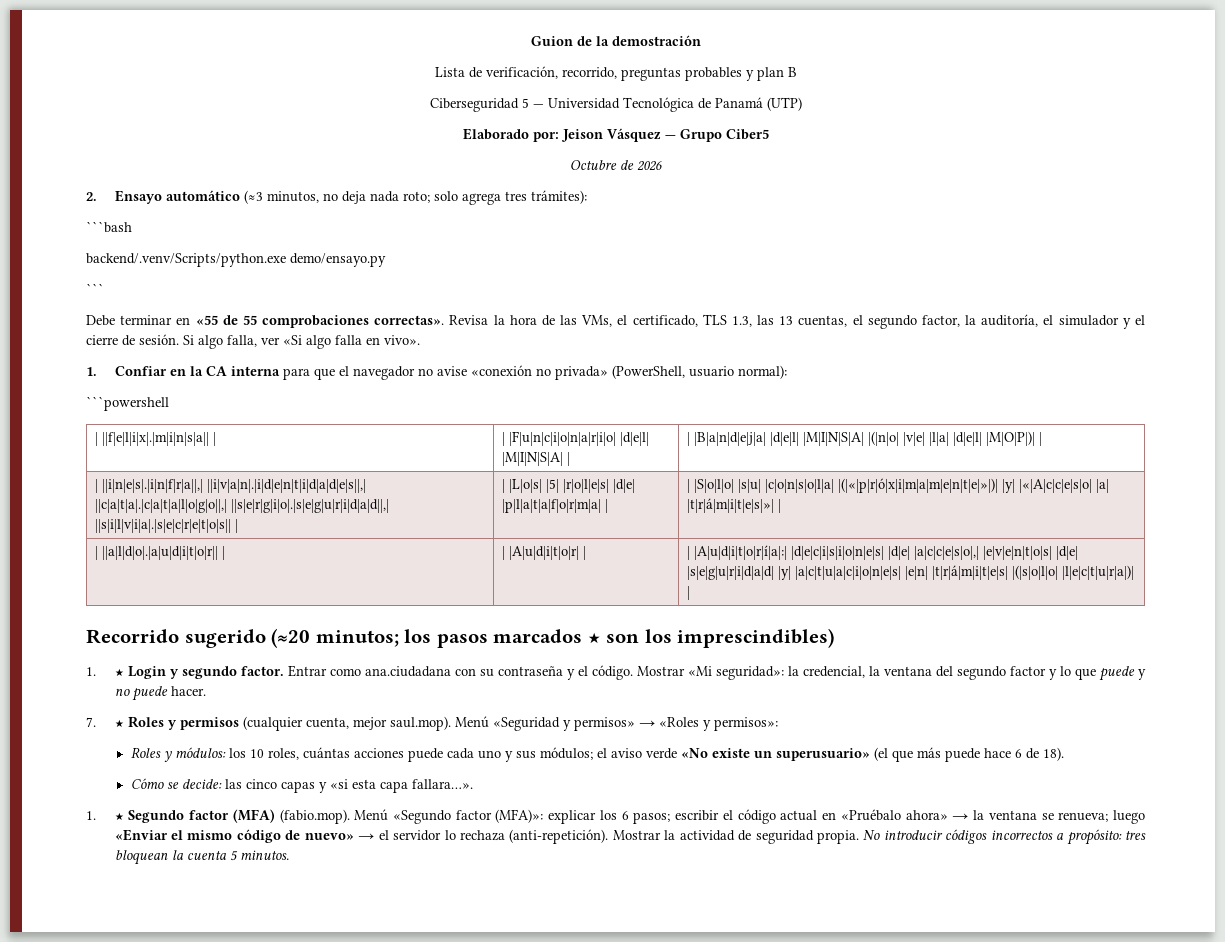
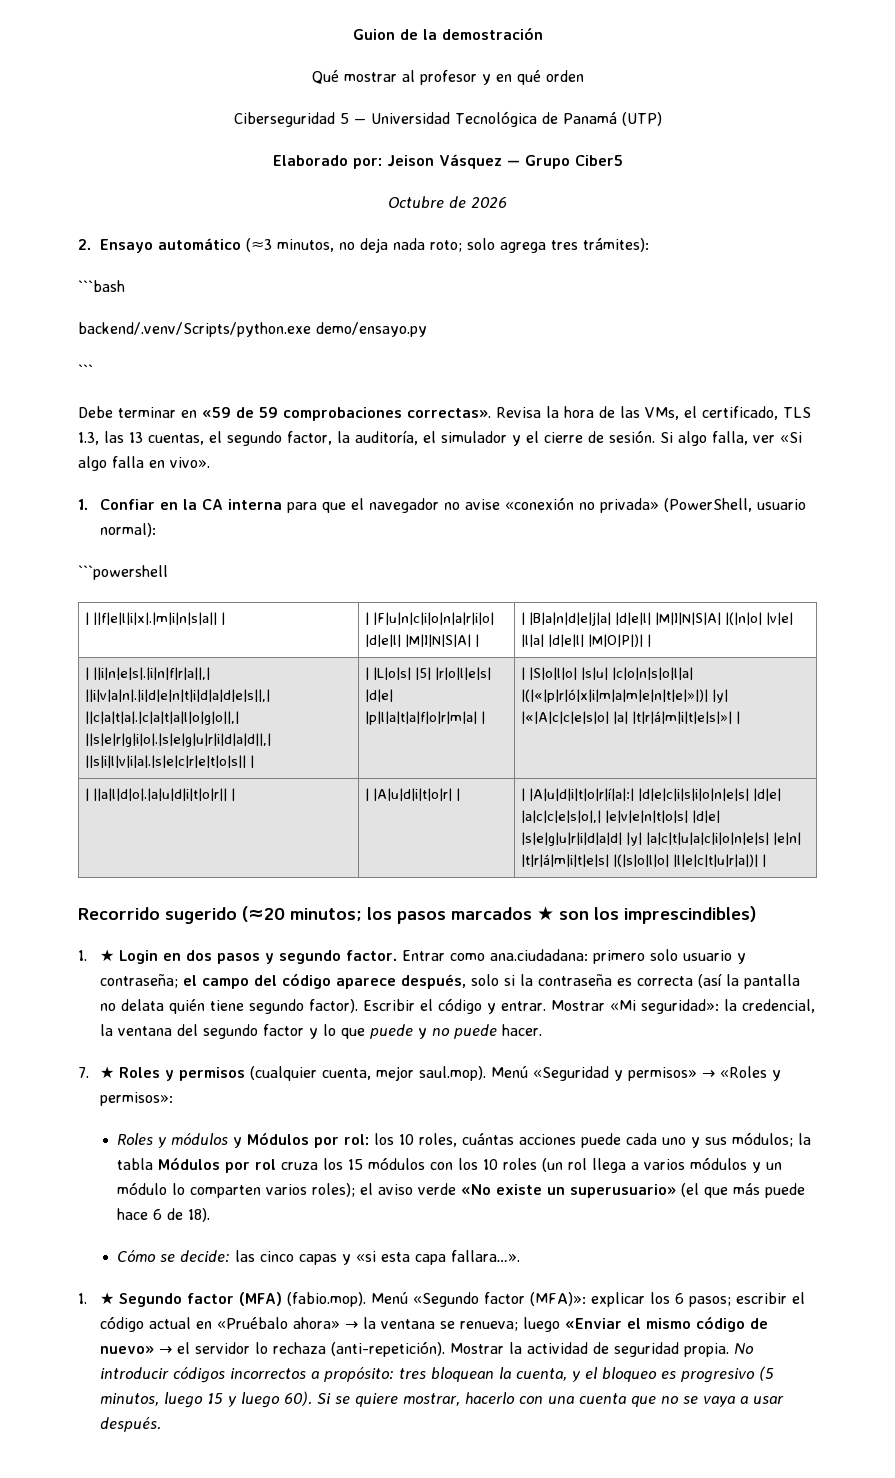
[434,66,797,81] Lista de verificación, recorrido, preguntas probables y plan B -> [311,70,584,85] Qué mostrar al profesor y en qué orden
[195,315,257,325] «55 de 55 -> [202,407,278,418] «59 de 59
(166, 672) none -> [162,950,260,964] en dos pasos
[364,665,633,680] ana.ciudadana con su contraseña y el código. -> [489,949,746,964] [99,973,800,989] [99,998,546,1014] ana.ciudadana: primero solo usuario y contraseña; el campo del código aparece después, solo si la contraseña es correcta (así la pantalla no delata quién tiene segundo factor). Escribir el código y entrar.
[174,747,226,758] módulos: -> [171,1133,370,1148] módulos y Módulos por rol:
(593, 753) none -> [798,1133,812,1145] [117,1157,783,1173] [117,1182,356,1198] la tabla Módulos por rol cruza los 15 módulos con los 10 roles (un rol llega a varios módulos y un módulo lo comparten varios roles);
[186,850,289,861] cuenta 5 minutos. -> [515,1366,774,1383] [99,1391,784,1408] [99,1417,161,1432] cuenta, y el bloqueo es progresivo (5 minutos, luego 15 y luego 60). Si se quiere mostrar, hacerlo con una cuenta que no se vaya a usar después.

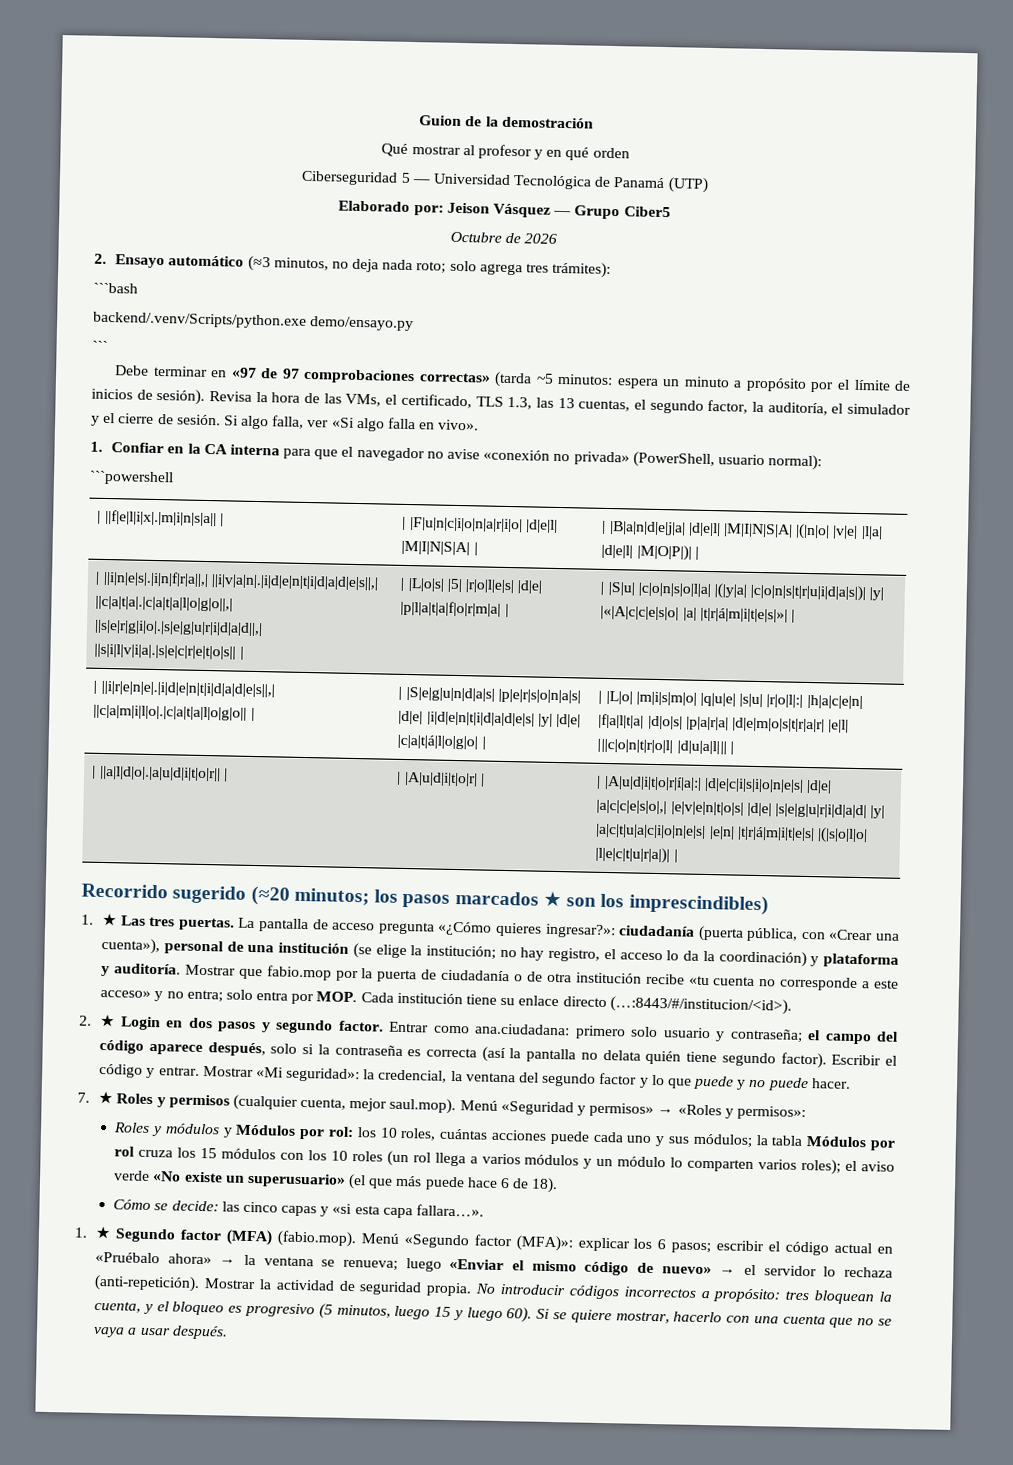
[202,407,491,421] «59 de 59 comprobaciones correctas». -> [231,367,912,393] [91,388,206,405] «97 de 97 comprobaciones correctas» (tarda ~5 minutos: espera un minuto a propósito por el límite de inicios de sesión).
[529,667,694,680] [521,689,709,703] |S|o|l|o| |s|u| |c|o|n|s|o|l|a| |(|«|p|r|ó|x|i|m|a|m|e|n|t|e|»|)| -> [607,581,867,602] |S|u| |c|o|n|s|o|l|a| |(|y|a| |c|o|n|s|t|r|u|i|d|a|s|)|
(741, 717) none -> [93,680,275,698] [93,704,255,721] [398,686,581,704] [398,710,581,728] [397,734,486,750] [598,690,863,710] [598,713,850,733] [597,738,734,755] // | ||i|r|e|n|e|.|i|d|e|n|t|i|d|a|d|e|s||,| ||c|a|m|i|l|o|.|c|a|t|a|l|o|g|o|| | | | |S|e|g|u|n|d|a|s| |p|e|r|s|o|n|a|s| |d|e| |i|d|e|n|t|i|d|a|d|e|s| |y| |d|e| |c|a|t|á|l|o|g|o| | | | |L|o| |m|i|s|m|o| |q|u|e| |s|u| |r|o|l|:| |h|a|c|e|n| |f|a|l|t|a| |d|o|s| |p|a|r|a| |d|e|m|o|s|t|r|a|r| |e|l| |||c|o|n|t|r|o|l| |d|u|a|l||| |
(114, 955) none -> [120,915,901,942] [101,937,900,968] [101,963,899,992] [100,989,792,1015] [79,1013,116,1028] Las tres puertas. La pantalla de acceso pregunta «¿Cómo quieres ingresar?»: ciudadanía (puerta pública, con «Crear una cuenta»), personal de una institución (se elige la institución; no hay registro, el acceso lo da la coordinación) y plataforma y auditoría. Mostrar que fabio.mop por la puerta de ciudadanía o de otra institución recibe «tu cuenta no corresponde a este acceso» y no entra; solo entra por MOP. Cada institución tiene su enlace directo (…:8443/#/institucion/<id>). // 2. ★

